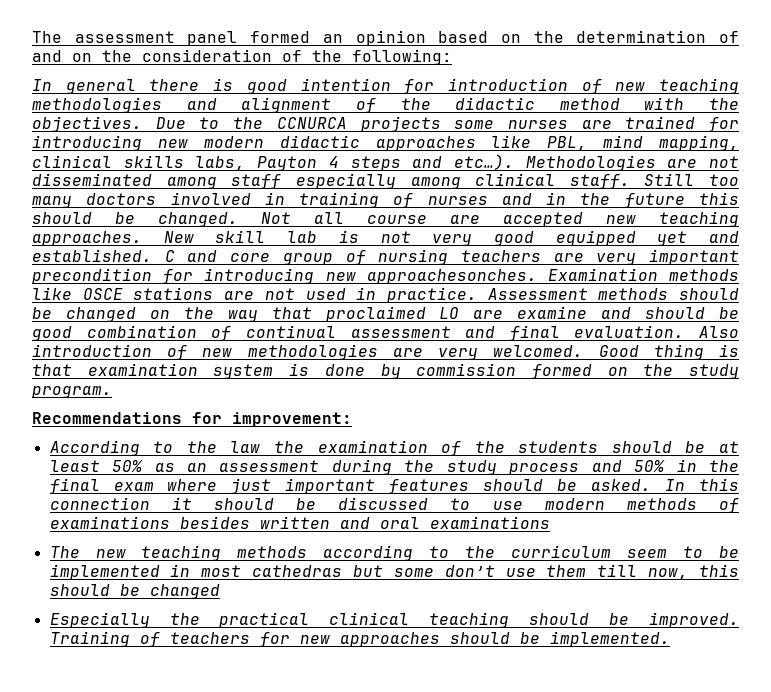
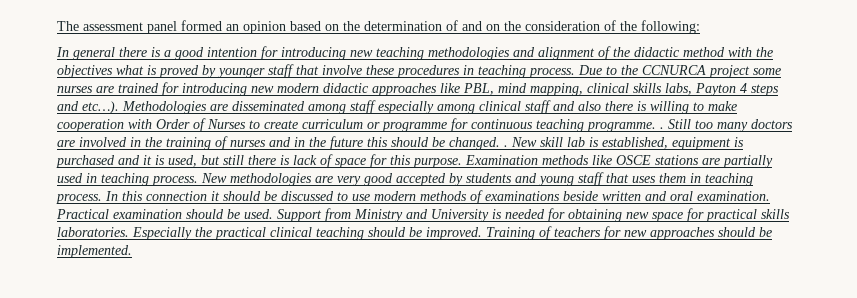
(234, 84) none -> [164,50,171,57] a
[447,78,602,94] introduction of -> [281,47,346,60] introducing
[32,116,142,132] objectives. -> [57,64,575,78] objectives what is proved by younger staff that involve these procedures in teaching process.
[360,116,441,132] projects -> [709,65,750,78] project
[709,156,739,168] not -> (228, 107) none
[569,174,630,189] staff. -> [525,100,737,114] [57,118,664,132] staff and also there is willing to make cooperation with Order of Nurses to create curriculum or programme for continuous teaching programme. .
(157, 199) none -> [57,140,75,147] are
(285, 198) none -> [145,137,162,147] the
[261,211,739,227] [32,230,739,246] [32,249,739,265] [32,268,537,284] Not all course are accepted new teaching approaches. New skill lab is not very good equipped yet and established. C and core group of nursing teachers are very important precondition for introducing new approachesonches. -> [504,137,744,150] [56,154,462,168] . New skill lab is established, equipment is purchased and it is used, but still there is lack of space for this purpose.
[264,288,295,300] not -> [723,155,773,168] partially
[386,287,739,303] [32,306,739,322] [32,325,739,341] [32,344,739,360] [32,363,739,379] [32,386,112,398] [32,412,352,427] [49,440,740,456] [49,459,740,475] [49,478,652,494] practice. Assessment methods should be changed on the way that proclaimed LO are examine and should be good combination of continual assessment and final evaluation. Also introduction of new methodologies are very welcomed. Good thing is that examination system is done by commission formed on the study program. // Recommendations for improvement: // According to the law the examination of the students should be at least 50% as an assessment during the study process and 50% in the final exam where just important features should be asked. -> [101,172,753,186] [56,194,102,204] teaching process. New methodologies are very good accepted by students and young staff that uses them in teaching process.
[179,516,250,529] besides -> [563,191,598,201] beside
[429,516,550,529] [49,545,739,561] [49,564,740,580] [49,584,220,599] examinations // The new teaching methods according to the curriculum seem to be implemented in most cathedras but some don’t use them till now, this should be changed // -> [697,191,770,201] [56,208,790,222] [57,227,129,237] examination. Practical examination should be used. Support from Ministry and University is needed for obtaining new space for practical skills laboratories.

